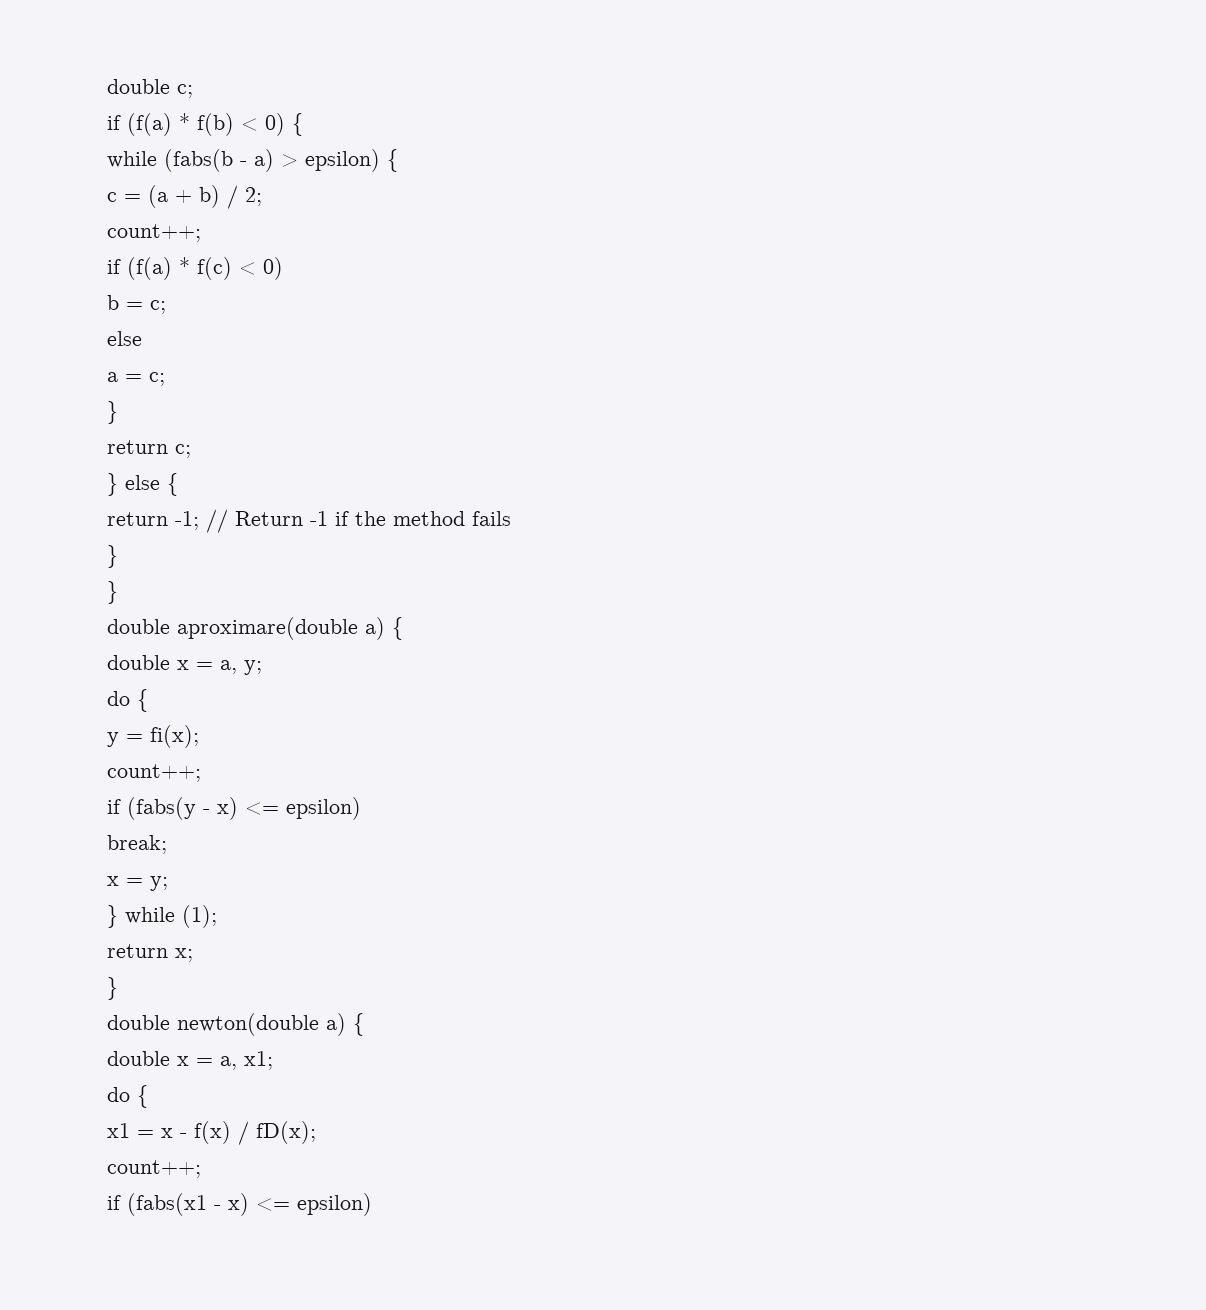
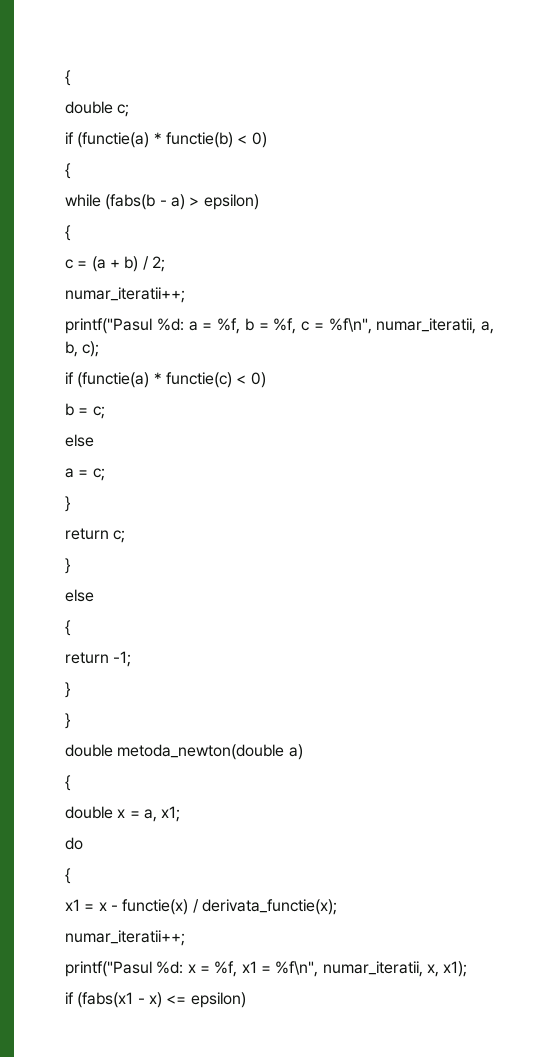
(107, 86) none -> [65,70,71,86] { //
[127,113,285,136] (f(a) * f(b) < 0) -> [77,132,267,148] (functie(a) * functie(b) < 0) //
(380, 160) none -> (259, 202) //
[107,224,201,242] [107,257,232,280] count++; // if (f(a) * f(c) -> [65,287,185,303] [65,318,494,334] [65,341,100,357] [65,372,232,388] numar_iteratii++; // printf("Pasul %d: a = %f, b = %f, c = %f\n", numar_iteratii, a, b, c); // if (functie(a) * functie(c)
[125,475,160,490] else -> [65,589,94,602] // else //
[206,509,511,533] // Return -1 if the method fails -> (132, 659) none
[177,617,403,640] [107,655,262,675] [107,689,148,712] [107,725,199,748] [107,764,201,782] [107,797,361,820] [107,835,167,854] [107,876,168,891] [107,905,217,928] [107,944,193,962] [107,977,118,1000] [107,1013,346,1036] aproximare(double a) { // double x = a, y; // do { // y = fi(x); // count++; // if (fabs(y - x) <= epsilon) // break; // x = y; // } while (1); // return x; // } // double newton(double a) -> [117,744,303,760] metoda_newton(double a) //
(130, 1094) none -> (83, 843) //
[194,1121,316,1145] [107,1160,201,1178] f(x) / fD(x); // count++; -> [122,899,337,915] [65,930,185,946] [65,961,468,977] functie(x) / derivata_functie(x); // numar_iteratii++; // printf("Pasul %d: x = %f, x1 = %f\n", numar_iteratii, x, x1);

